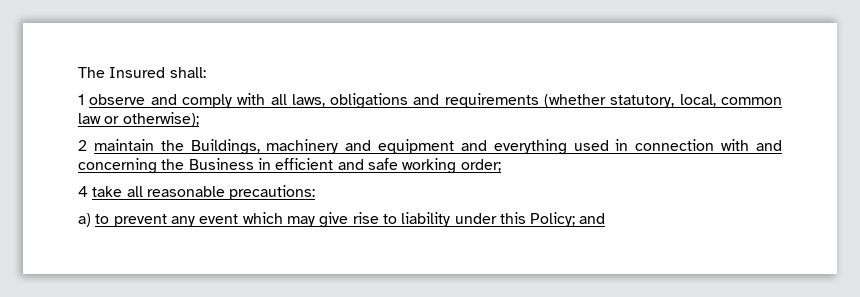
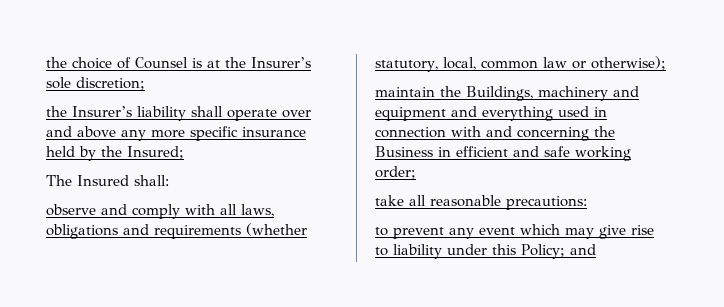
(78, 72) none -> [46,57,311,69] [46,77,145,90] [46,106,311,121] [46,126,306,141] [46,146,184,161] the choice of Counsel is at the Insurer’s sole discretion; // the Insurer’s liability shall operate over and above any more specific insurance held by the Insured; //
[78,94,84,105] 1 -> (169, 180) none
[78,140,87,151] 2 -> (666, 63) none
[78,186,88,197] 4 -> (416, 172) none
[78,213,91,227] a) -> (587, 203) none

